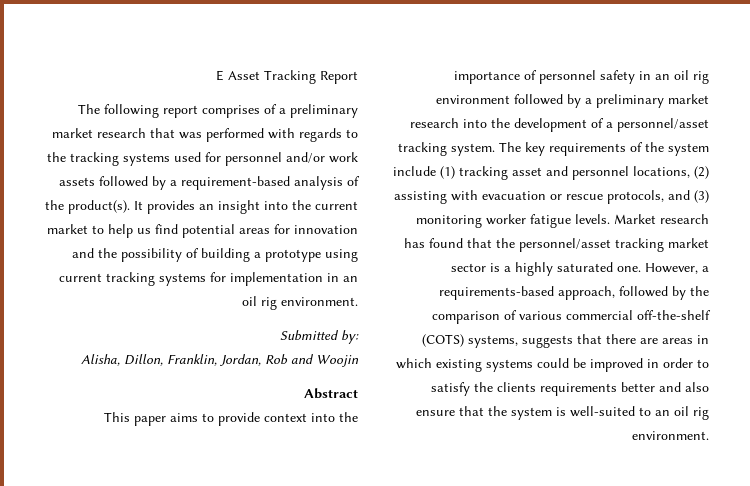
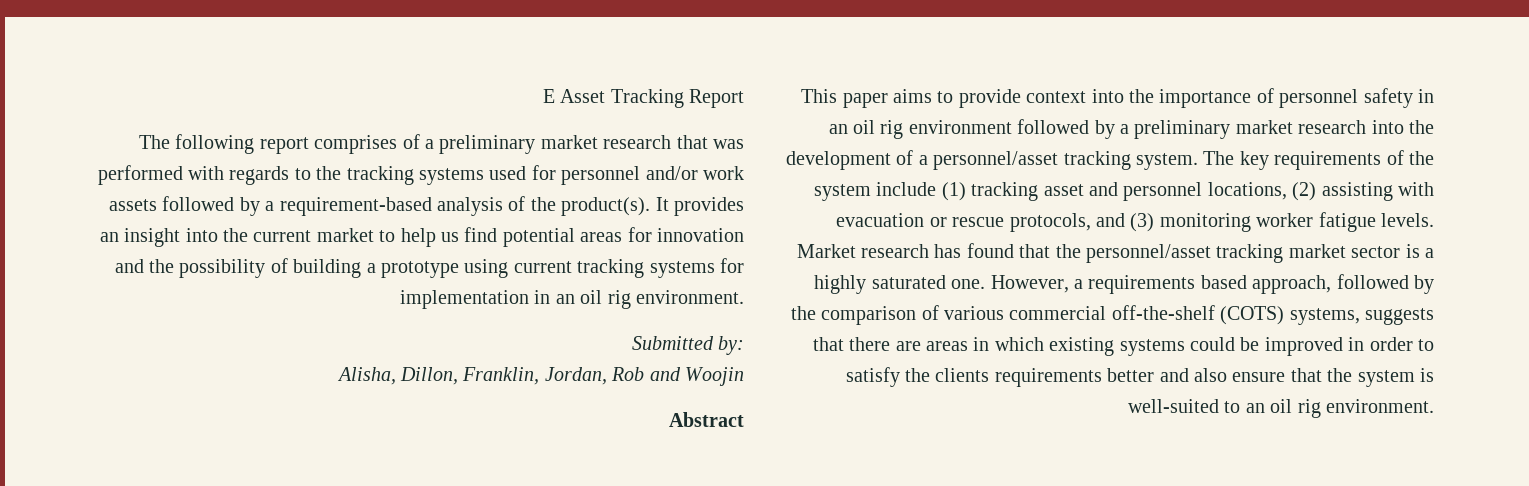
[439,286,554,300] requirements-based -> [1088,275,1247,294] requirements based

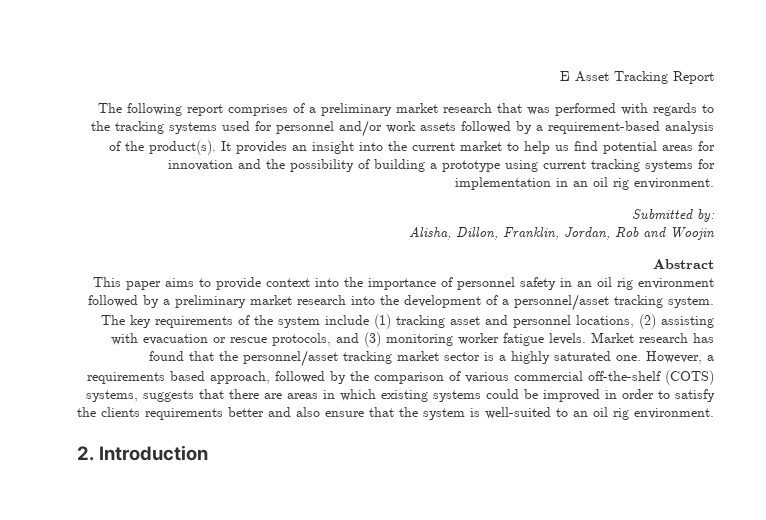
(1434, 406) none -> [77,445,209,461] // 2. Introduction

